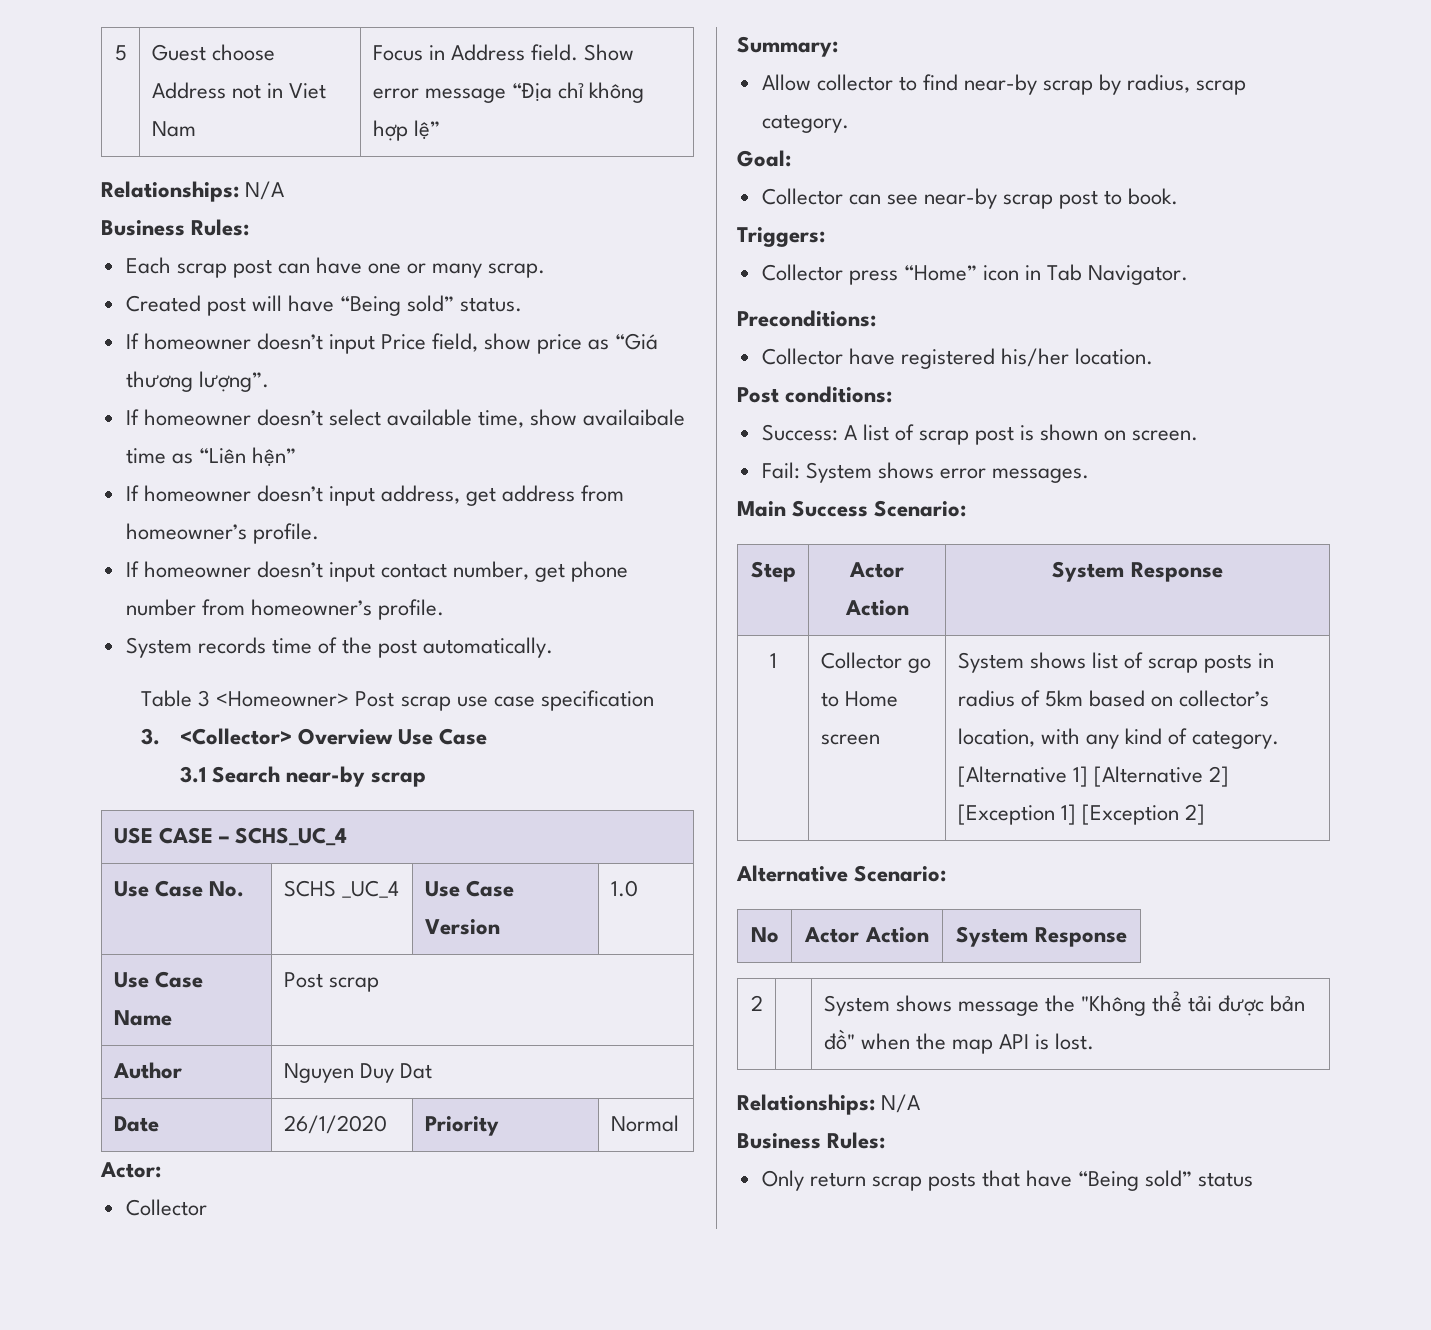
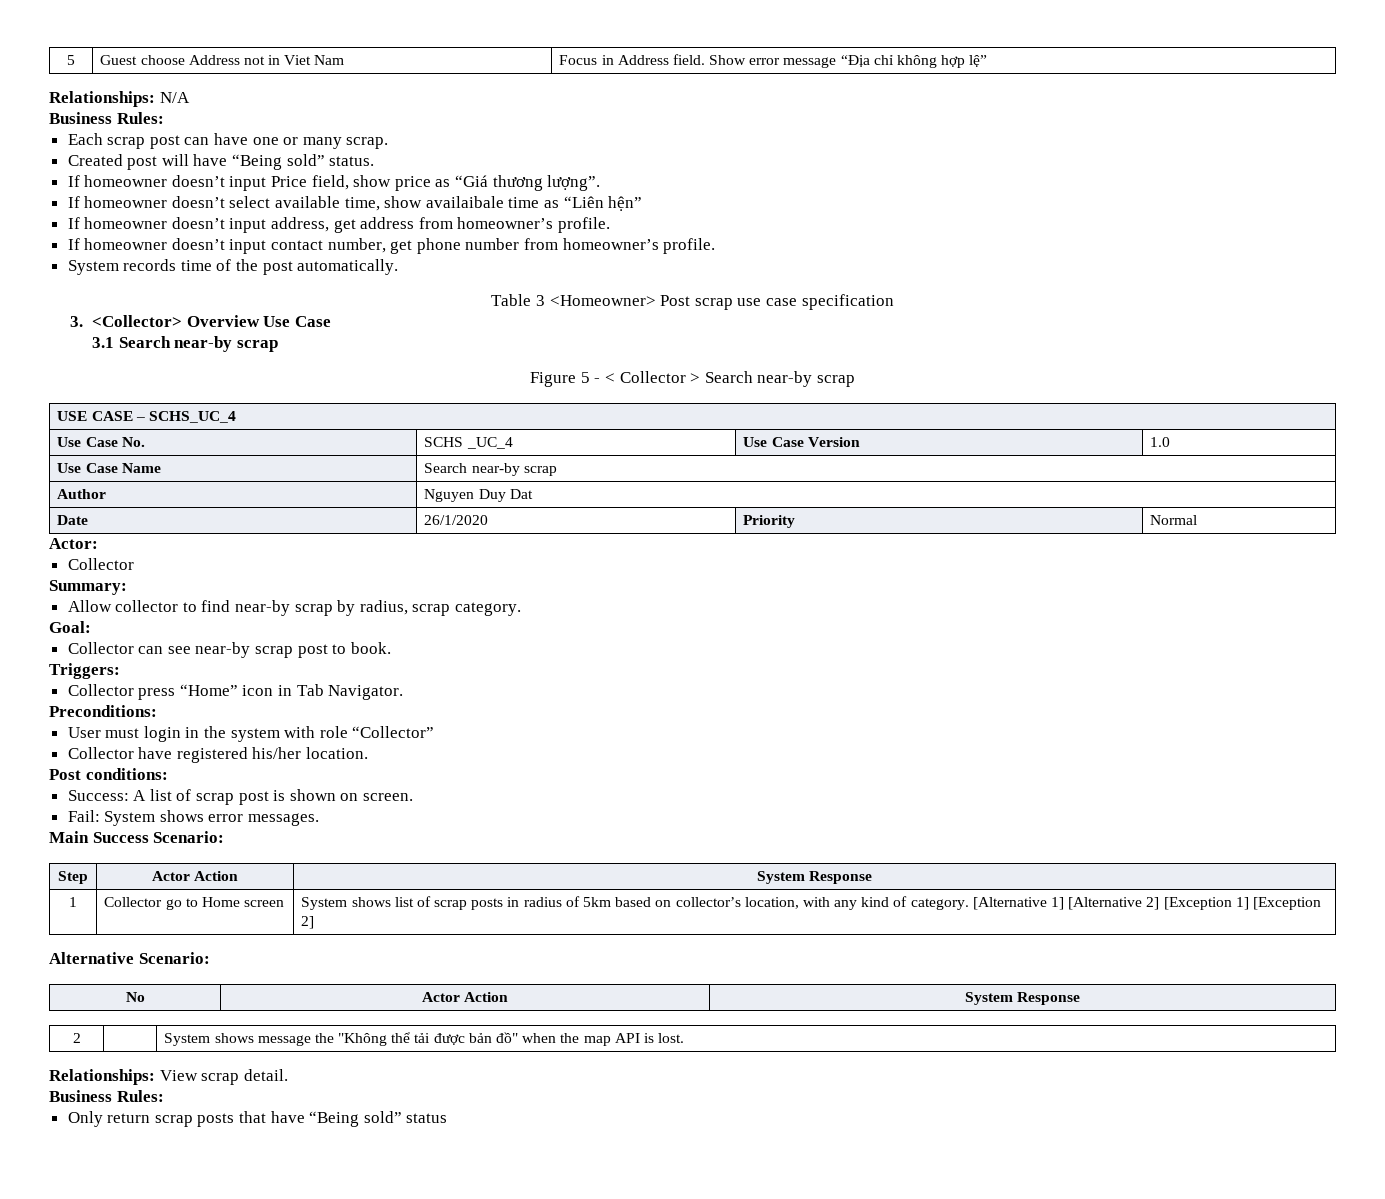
(427, 779) none -> [530,371,855,387] // Figure 5 - < Collector > Search near-by scrap
[283,972,323,988] Post -> [424,463,520,476] Search near-by
(876, 318) none -> [67,726,435,742] // User must login in the system with role “Collector”
[881,1094,921,1113] N/A -> [159,1069,288,1085] View scrap detail.

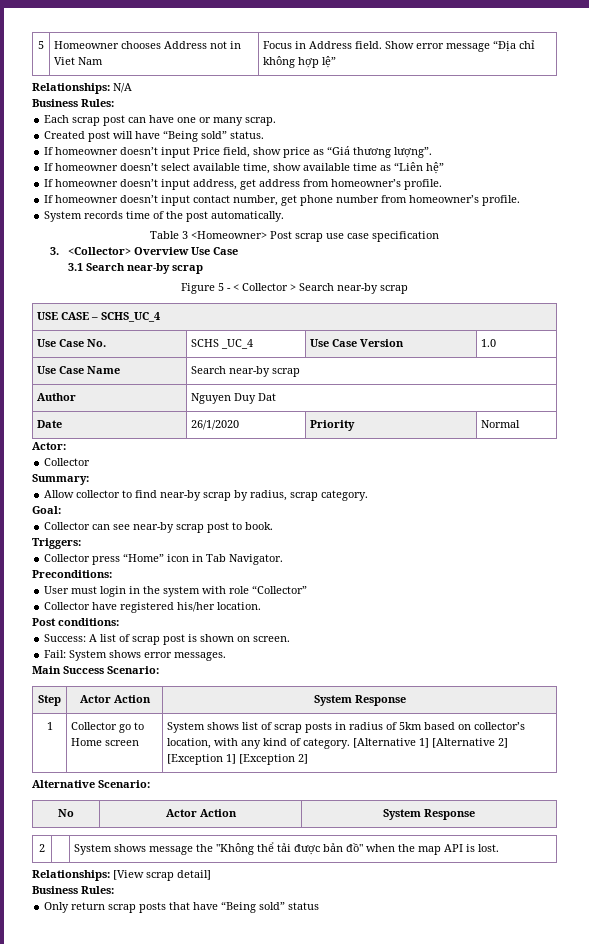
[100,55,185,65] Guest choose -> [54,41,162,49] Homeowner chooses
[425,196,504,208] availaibale -> [303,163,351,171] available
[608,196,643,211] hện” -> [426,162,445,174] hệ”
[159,1069,288,1085] View scrap detail. -> [113,870,211,881] [View scrap detail]

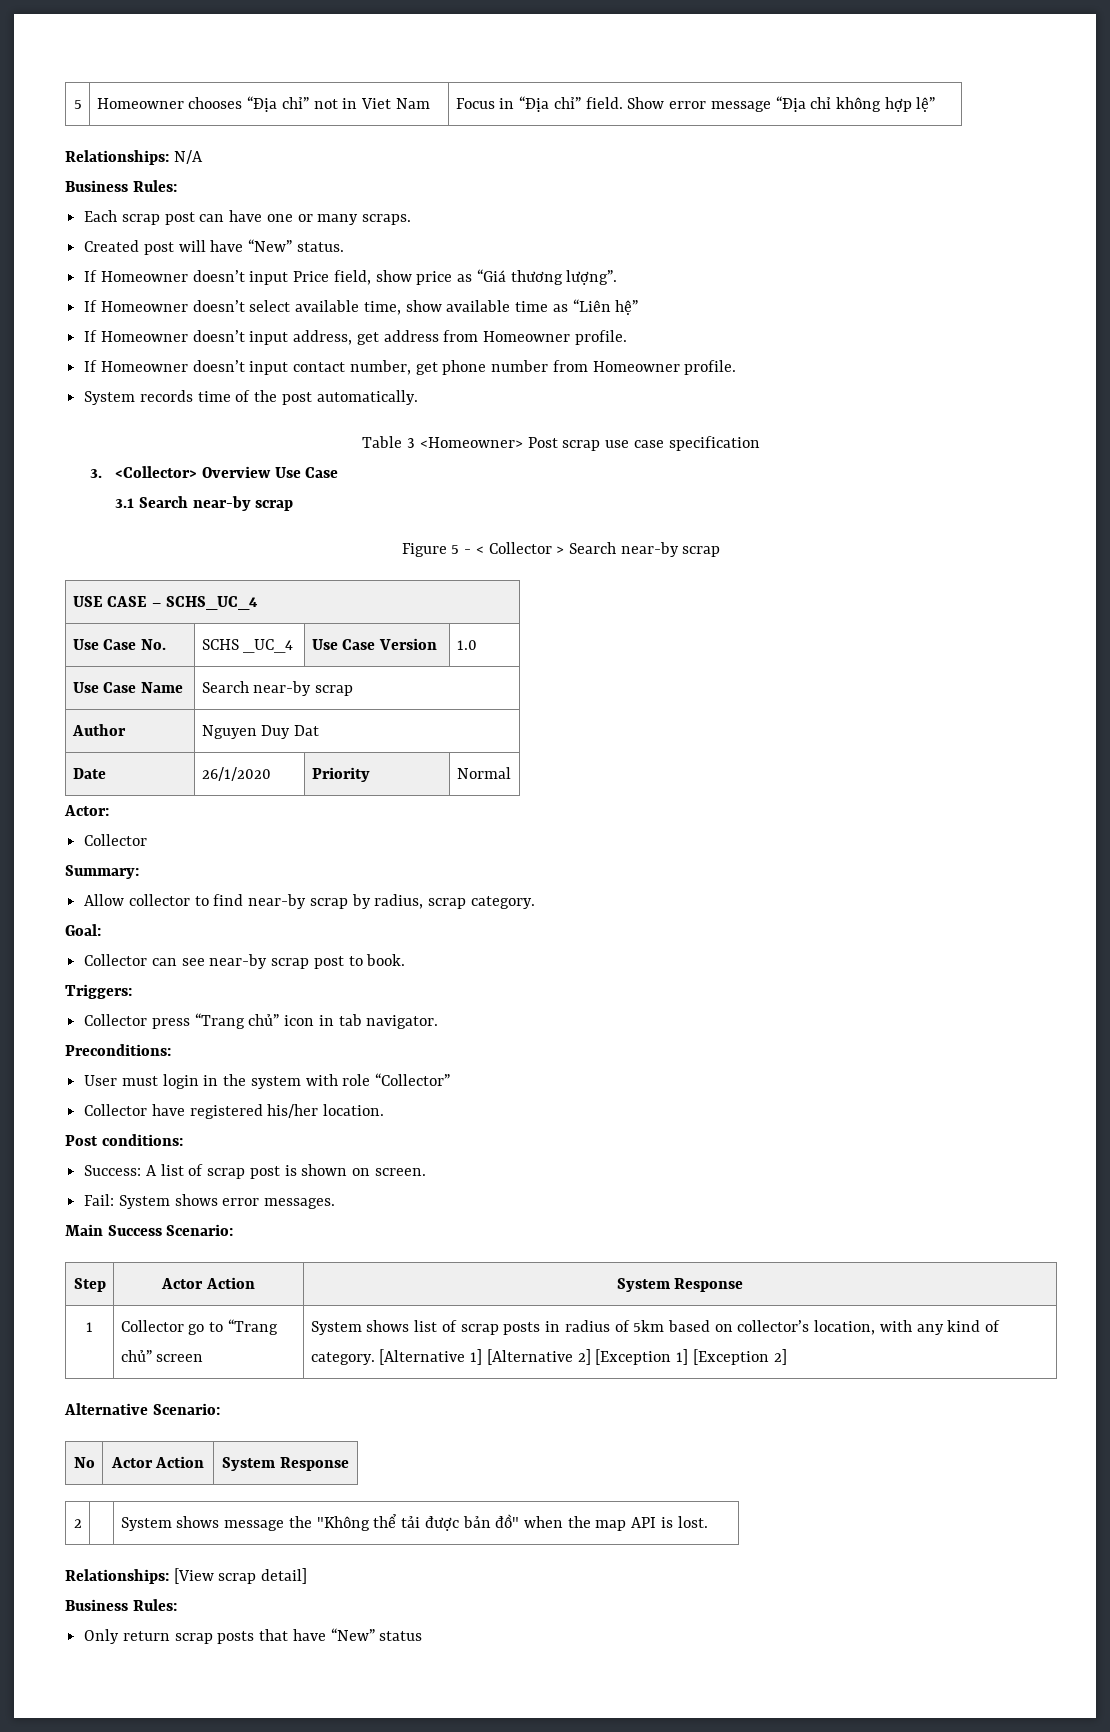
[164,41,208,49] Address -> [247,96,309,112] “Địa chỉ”
[309,41,353,49] Address -> [519,96,581,112] “Địa chỉ”
[245,117,277,126] scrap. -> [362,214,412,225] scraps.
[163,130,228,142] “Being sold” -> [248,239,293,252] “New”
[55,147,119,155] homeowner -> [100,271,188,282] Homeowner
[55,163,119,171] homeowner -> [100,301,188,312] Homeowner
[55,179,119,187] homeowner -> [100,331,188,342] Homeowner
[331,179,402,187] homeowner’s -> [483,331,571,342] Homeowner
[55,195,119,203] homeowner -> [100,361,188,372] Homeowner
[409,195,480,203] homeowner’s -> [592,361,680,372] Homeowner
[123,553,284,565] “Home” icon in Tab Navigator. -> [194,1013,439,1029] “Trang chủ” icon in tab navigator.
[71,738,103,746] Home -> [227,1319,278,1335] [120,1350,152,1362] “Trang chủ”
[221,901,286,913] “Being sold” -> [330,1628,375,1641] “New”

